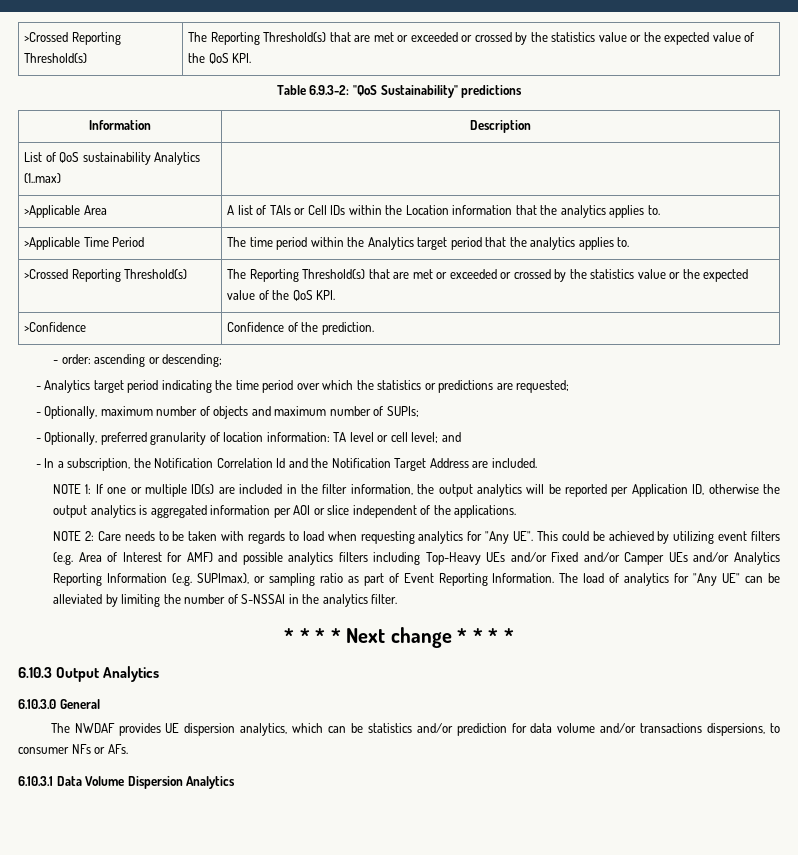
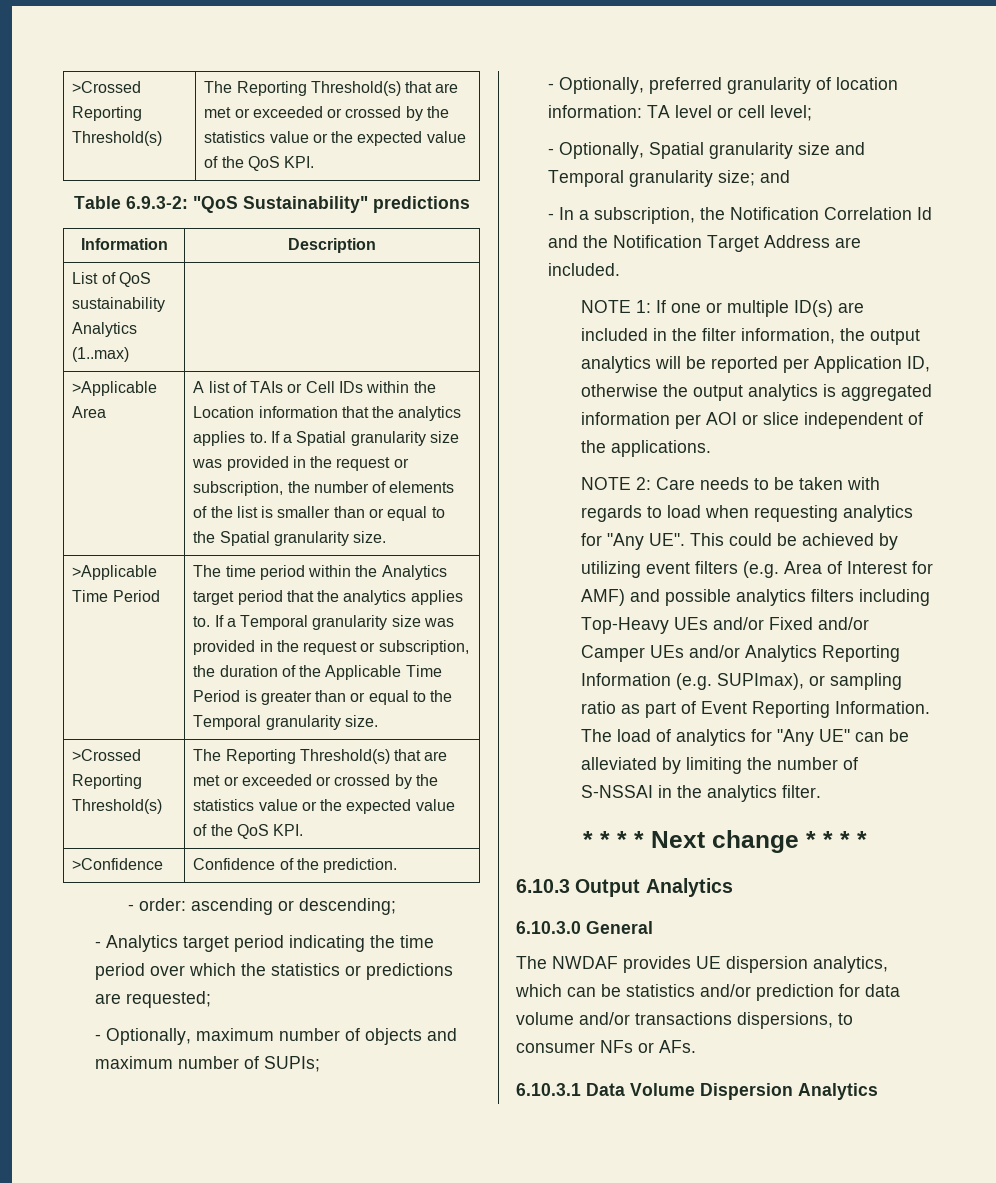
(660, 210) none -> [270,431,460,446] [192,456,409,471] [193,481,455,496] [193,506,445,521] [193,531,387,546] If a Spatial granularity size was provided in the request or subscription, the number of elements of the list is smaller than or equal to the Spatial granularity size.
(630, 242) none -> [214,615,455,630] [193,640,469,655] [193,665,442,680] [193,690,453,705] [193,715,378,730] If a Temporal granularity size was provided in the request or subscription, the duration of the Applicable Time Period is greater than or equal to the Temporal granularity size.
(439, 437) none -> [548,142,866,159] [548,170,756,187] // - Optionally, Spatial granularity size and Temporal granularity size;

